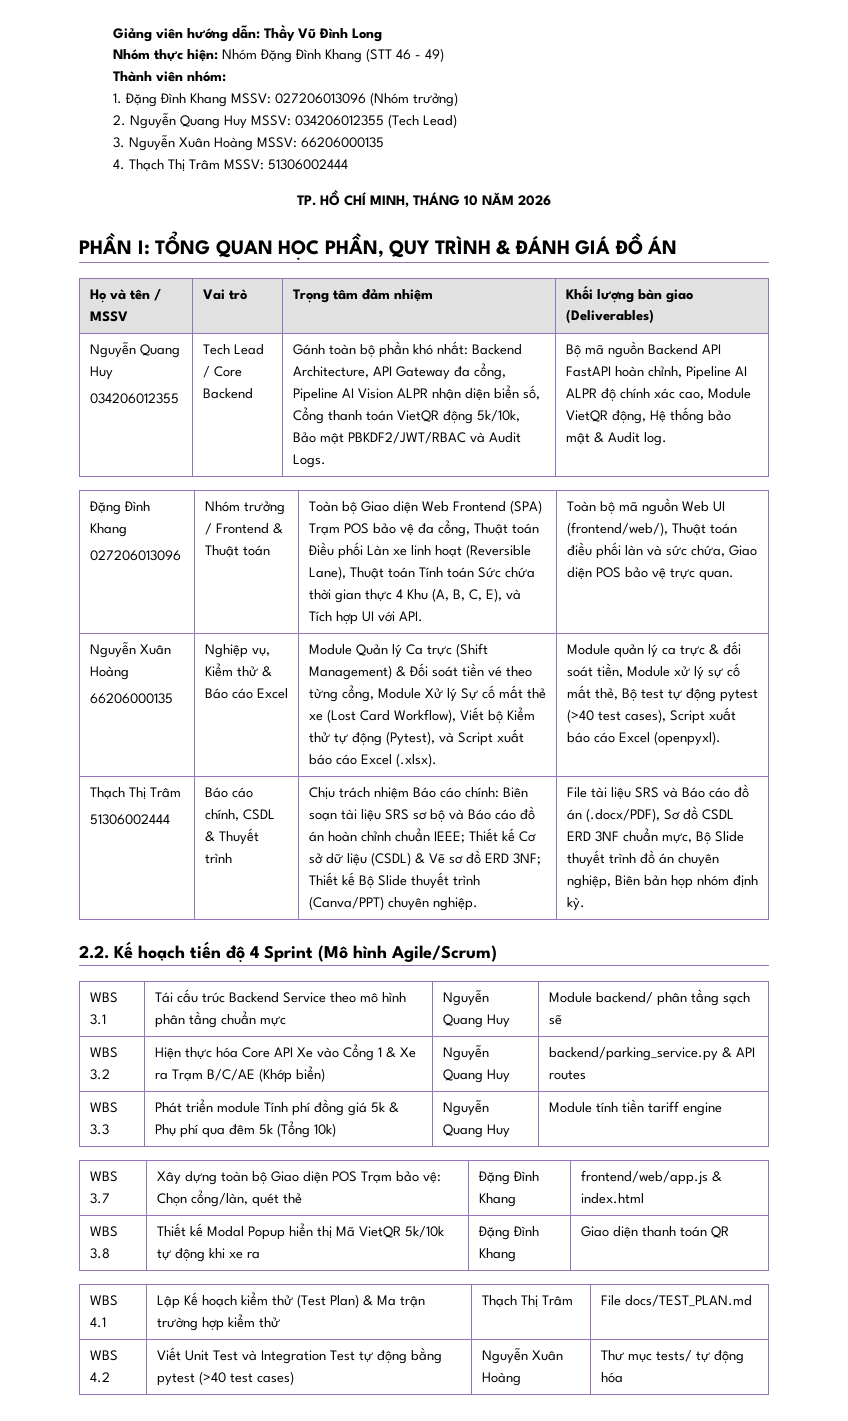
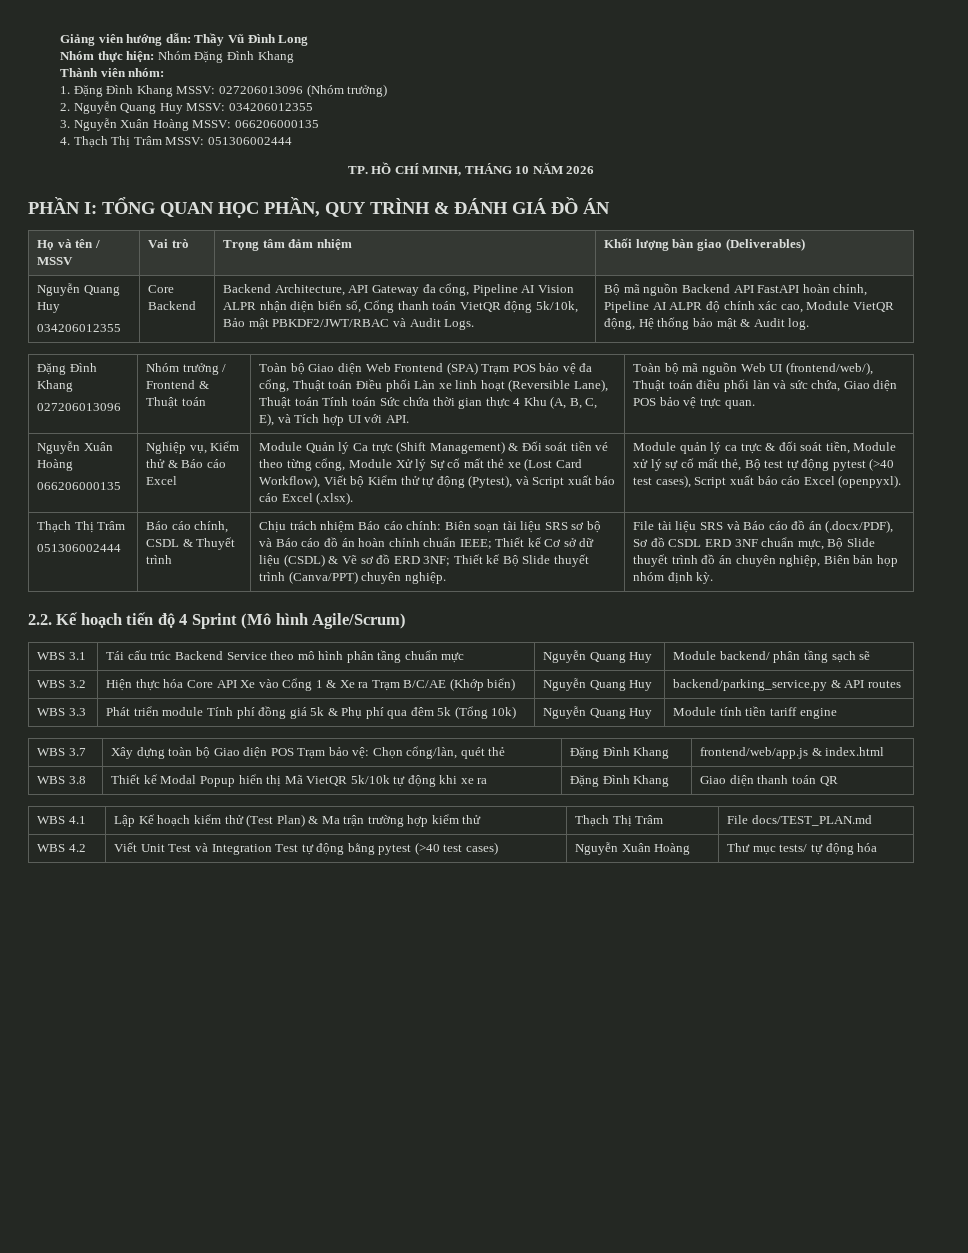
[366,48,445,62] (STT 46 - 49) -> (294, 57) none
[388,114,458,128] (Tech Lead) -> (313, 107) none
[301,137,385,148] 66206000135 -> [234,120,319,128] 066206000135
[268,159,349,170] 51306002444 -> [207,137,292,145] 051306002444
[202,344,264,355] [202,366,210,378] Tech Lead / -> (122, 328) none
[292,341,468,358] Gánh toàn bộ phần khó nhất: -> (197, 305) none
[89,693,173,704] 66206000135 -> [37,482,122,490] 066206000135
[89,814,170,825] 51306002444 -> [37,544,122,552] 051306002444

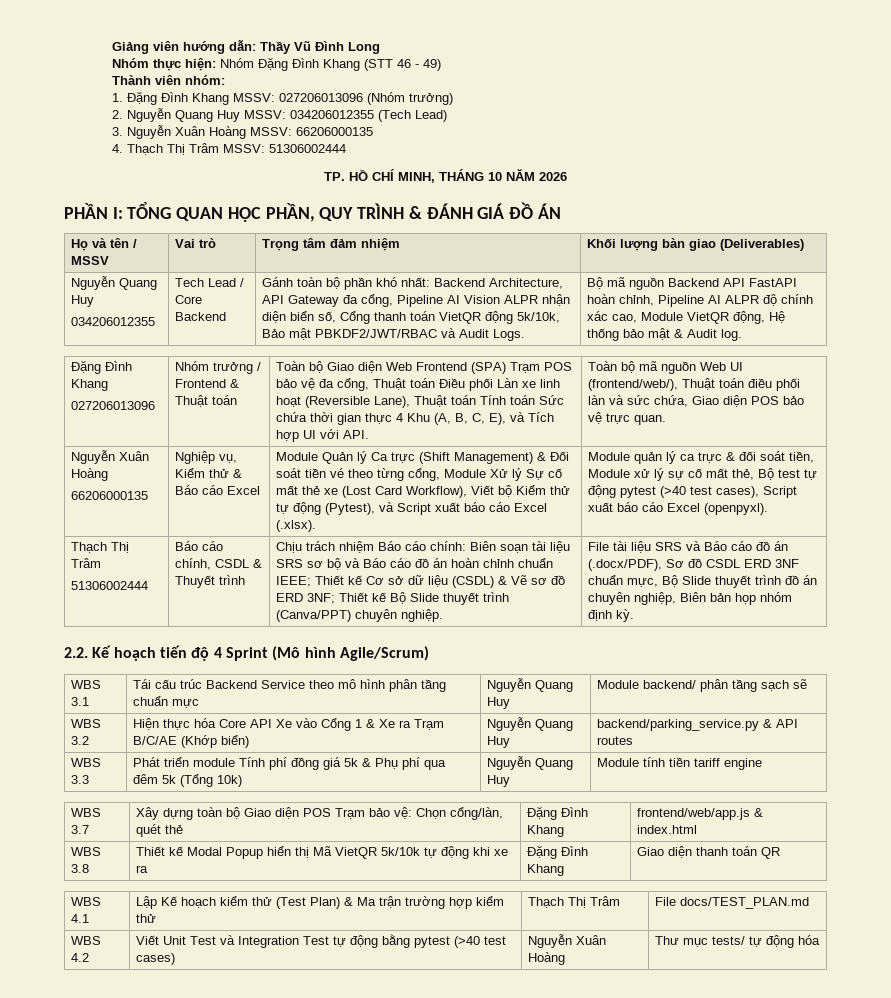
(294, 57) none -> [364,59,442,71] (STT 46 - 49)
(313, 107) none -> [378,110,448,122] (Tech Lead)
[234,120,319,128] 066206000135 -> [296,127,374,136] 66206000135
[207,137,292,145] 051306002444 -> [269,144,347,153] 51306002444
(122, 328) none -> [175,278,245,287] Tech Lead /
(197, 305) none -> [262,277,431,290] Gánh toàn bộ phần khó nhất:
[37,482,122,490] 066206000135 -> [71,491,149,500] 66206000135
[37,544,122,552] 051306002444 -> [71,581,149,590] 51306002444

